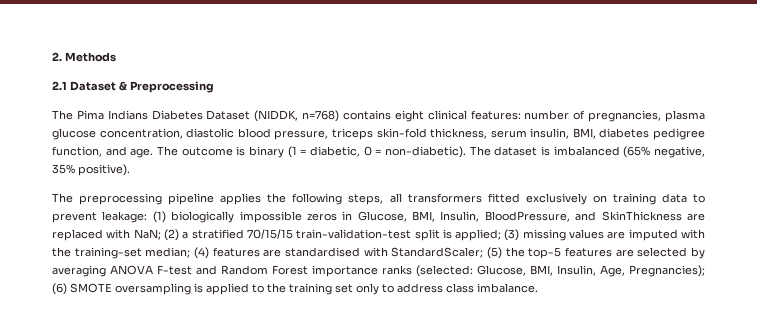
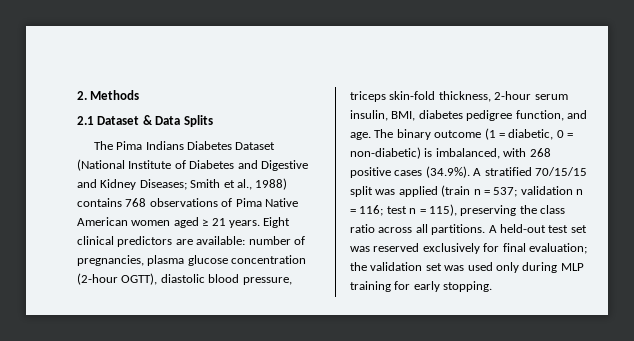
[130,81,214,93] Preprocessing -> [155,115,213,127] Data Splits
[254,110,521,122] (NIDDK, n=768) contains eight clinical features: -> [77,159,308,171] [77,178,288,190] [77,198,298,207] [77,217,291,228] [77,236,246,247] (National Institute of Diabetes and Digestive and Kidney Diseases; Smith et al., 1988) contains 768 observations of Pima Native American women aged ≥ 21 years. Eight clinical predictors are available:
[99,128,183,139] concentration, -> [231,255,307,264] [77,273,158,285] concentration (2-hour OGTT),
(488, 133) none -> [494,91,532,100] 2-hour
[181,146,284,158] outcome is binary -> [396,129,482,140] binary outcome
[385,146,705,158] [52,164,130,176] [52,193,705,205] [52,211,705,223] [52,229,705,241] [52,247,705,259] [52,265,705,277] [52,283,538,295] non-diabetic). The dataset is imbalanced (65% negative, 35% positive). // The preprocessing pipeline applies the following steps, all transformers fitted exclusively on training data to prevent leakage: (1) biologically impossible zeros in Glucose, BMI, Insulin, BloodPressure, and SkinThickness are replaced with NaN; (2) a stratified 70/15/15 train-validation-test split is applied; (3) missing values are imputed with the training-set median; (4) features are standardised with StandardScaler; (5) the top-5 features are selected by averaging ANOVA F-test and Random Forest importance ranks (selected: Glucose, BMI, Insulin, Age, Pregnancies); (6) SMOTE oversampling is applied to the training set only to address class imbalance. -> [350,147,551,159] [350,166,587,178] [350,185,583,197] [350,204,565,216] [350,224,587,235] [350,243,587,254] [350,262,584,273] [350,281,493,292] non-diabetic) is imbalanced, with 268 positive cases (34.9%). A stratified 70/15/15 split was applied (train n = 537; validation n = 116; test n = 115), preserving the class ratio across all partitions. A held-out test set was reserved exclusively for final evaluation; the validation set was used only during MLP training for early stopping.

